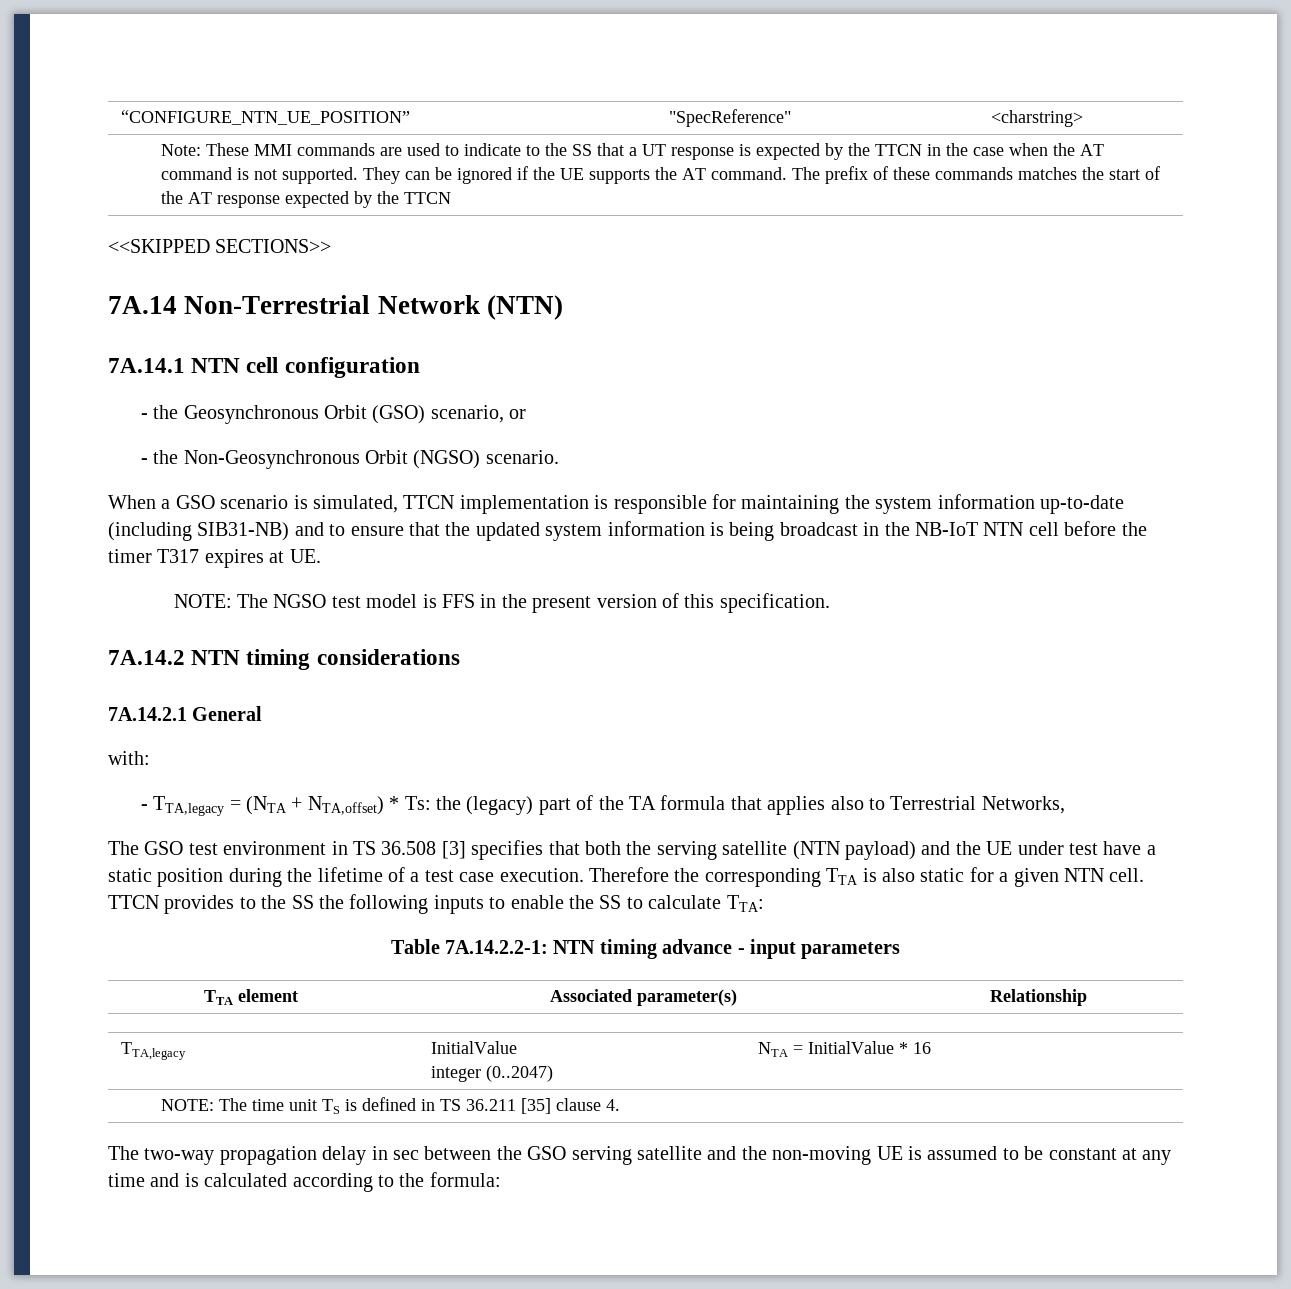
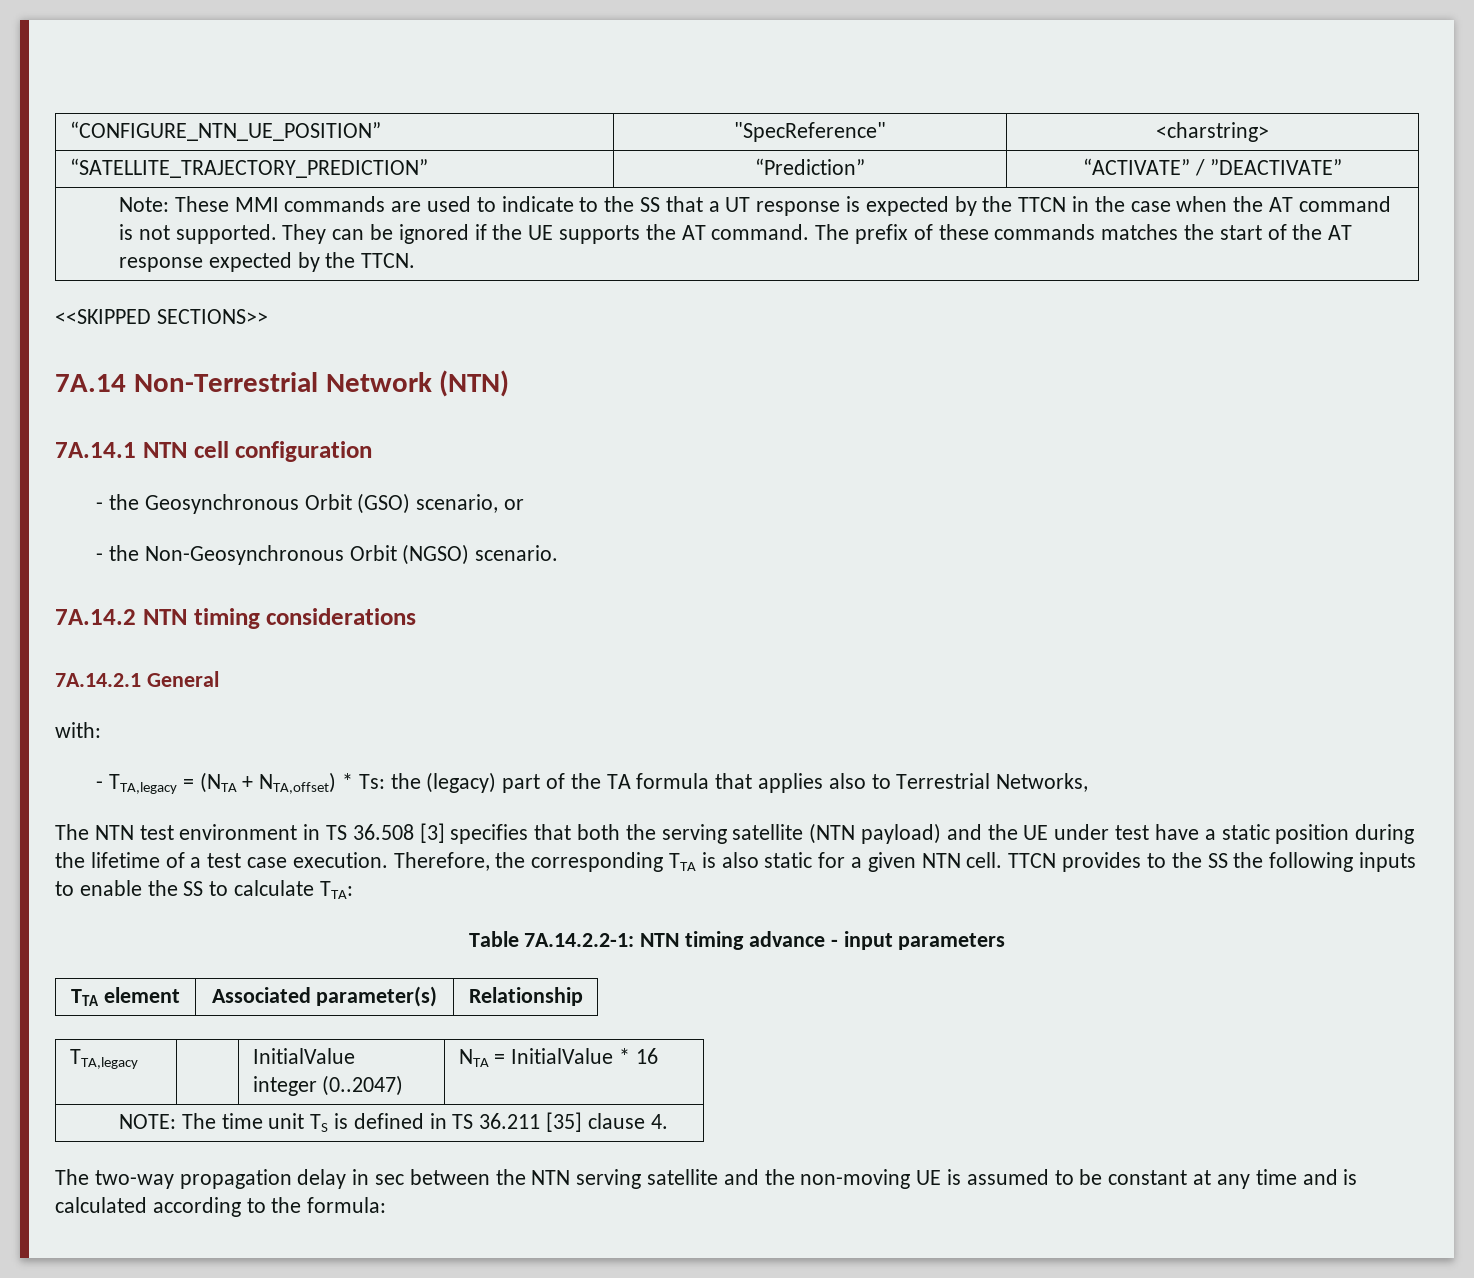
(1083, 118) none -> [69,158,428,178] [755,158,865,175] [1082,158,1343,176] // “SATELLITE_TRAJECTORY_PREDICTION” | “Prediction” | “ACTIVATE” / ”DEACTIVATE”
[403,192,451,204] TTCN -> [361,253,416,268] TTCN.
[108,494,1124,514] [108,521,1147,541] [108,549,321,568] [173,593,830,613] // When a GSO scenario is simulated, TTCN implementation is responsible for maintaining the system information up-to-date (including SIB31-NB) and to ensure that the updated system information is being broadcast in the NB-IoT NTN cell before the timer T317 expires at UE. // NOTE: The NGSO test model is FFS in the present version of this specification. -> (559, 553) none
[144,841,184,855] GSO -> [94,825,134,840] NTN
[588,867,669,882] Therefore -> [393,852,490,871] Therefore,
[527,1146,567,1160] GSO -> [531,1170,571,1185] NTN

